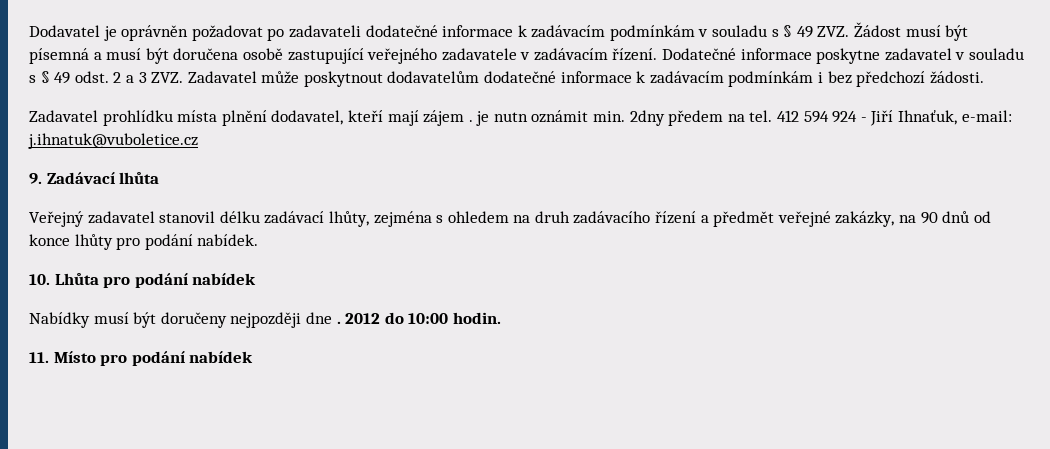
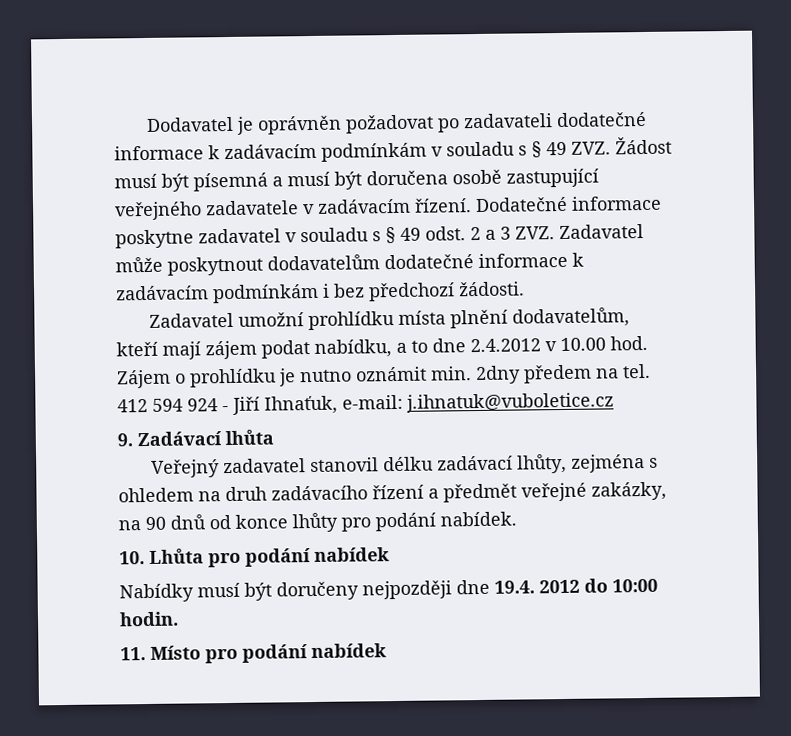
(98, 116) none -> [238,312,305,327] umožní
[271,110,344,125] dodavatel, -> [512,307,631,328] dodavatelům,
[468,111,528,126] . je nutn -> [261,335,648,359] [117,368,352,389] podat nabídku, a to dne 2.4.2012 v 10.00 hod. Zájem o prohlídku je nutno
[336,321,341,324] . -> [494,580,535,594] 19.4.

